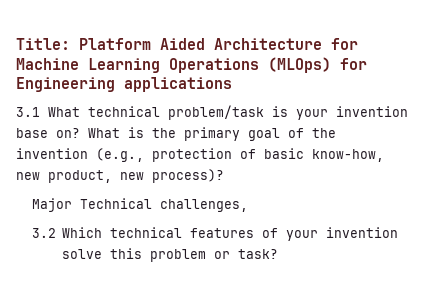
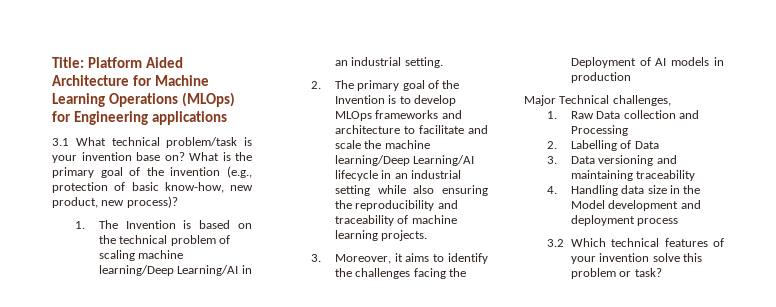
[31,198,248,212] Major Technical challenges, -> [75,220,253,229] [98,235,230,246] [98,250,184,261] [98,265,253,276] [334,57,443,68] [311,80,460,91] [334,95,456,106] [334,110,462,121] [334,125,488,134] [334,140,430,149] [334,155,475,166] [334,170,461,181] [334,185,488,196] [334,200,458,211] [334,215,457,226] [334,230,428,241] [311,253,489,264] [334,268,466,279] [570,57,724,68] [570,72,631,83] [524,95,671,106] [547,110,699,119] [570,125,628,136] [547,140,659,151] [547,155,677,166] [570,170,696,181] [547,185,701,196] [570,200,701,211] [570,215,679,226] 1. The Invention is based on the technical problem of scaling machine learning/Deep Learning/AI in an industrial setting. // 2. The primary goal of the Invention is to develop MLOps frameworks and architecture to facilitate and scale the machine learning/Deep Learning/AI lifecycle in an industrial setting while also ensuring the reproducibility and traceability of machine learning projects. // 3. Moreover, it aims to identify the challenges facing the Deployment of AI models in production // Major Technical challenges, // 1. Raw Data collection and Processing // 2. Labelling of Data // 3. Data versioning and maintaining traceability // 4. Handling data size in the Model development and deployment process

